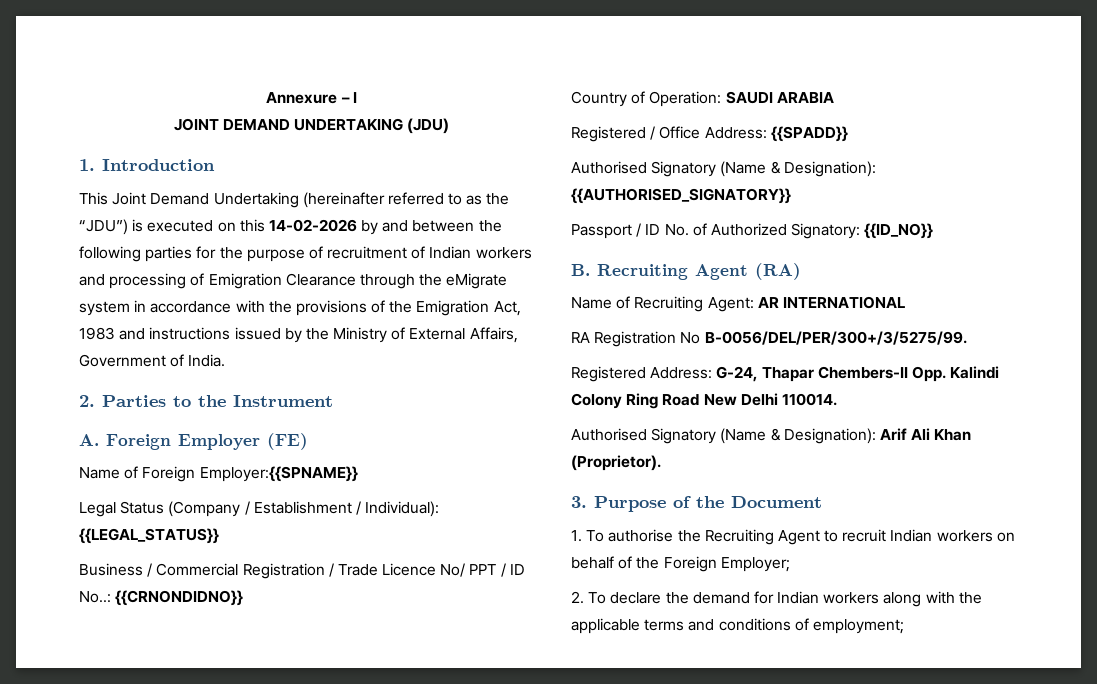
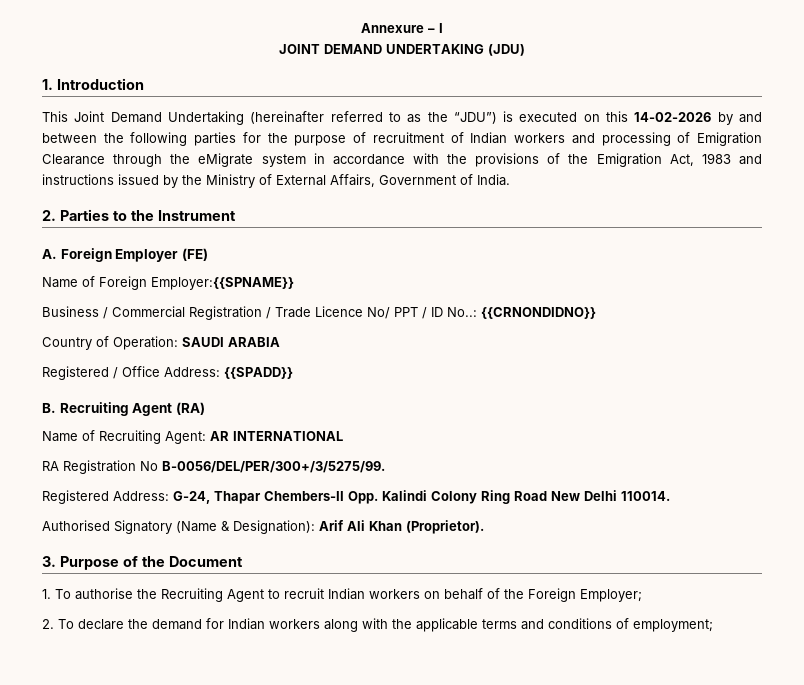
[79,501,440,517] [79,528,219,544] // Legal Status (Company / Establishment / Individual): {{LEGAL_STATUS}} -> (294, 283) none
[571,161,876,177] [571,188,791,204] [571,223,934,239] // Authorised Signatory (Name & Designation): {{AUTHORISED_SIGNATORY}} // Passport / ID No. of Authorized Signatory: {{ID_NO}} -> (293, 373) none

